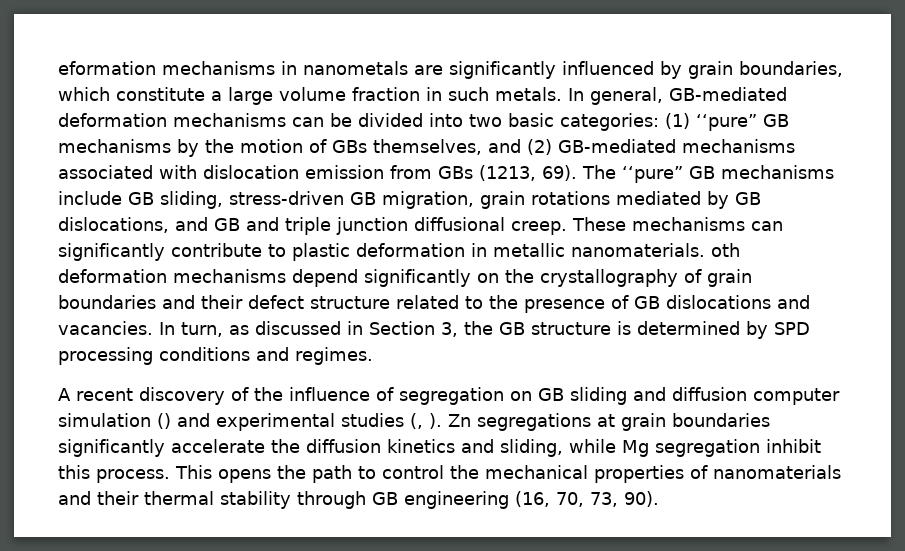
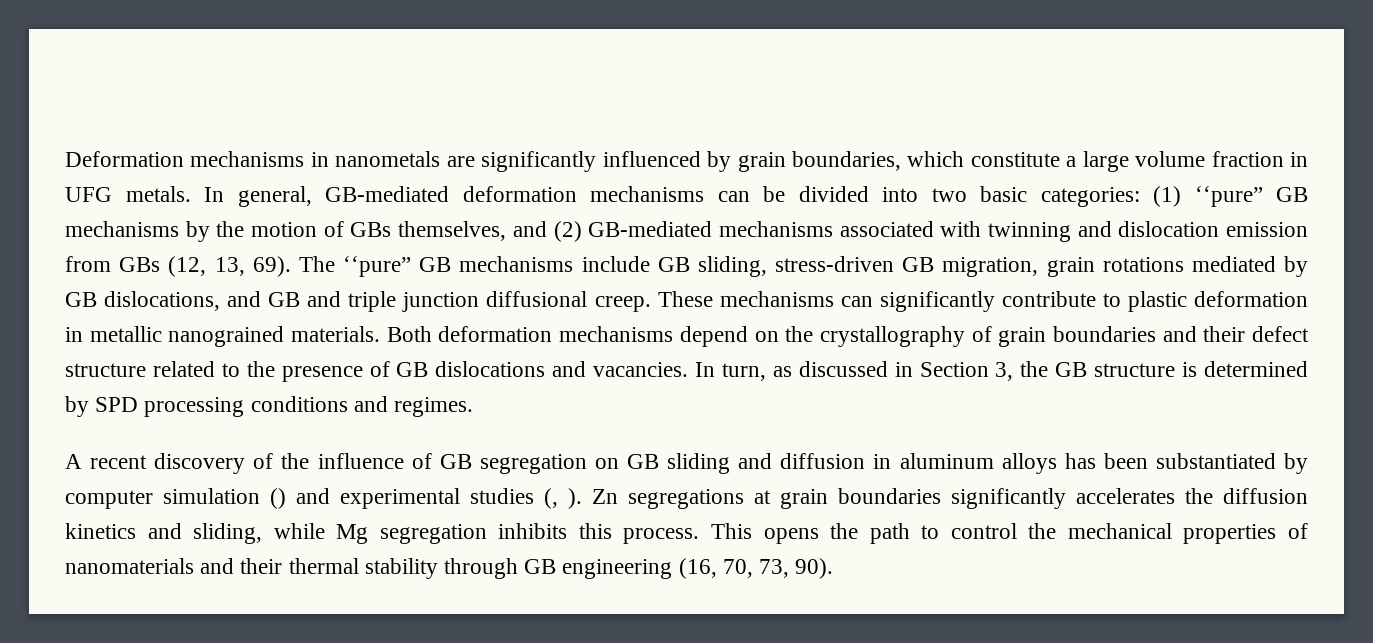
[58,61,156,75] eformation -> [65,151,184,167] Deformation
[448,87,489,101] such -> [65,187,112,202] UFG
(197, 172) none -> [987,221,1112,242] twinning and
[479,165,536,181] (1213, -> [168,256,245,277] (12, 13,
[571,243,740,257] nanomaterials. oth -> [168,326,432,347] nanograined materials. Both
[364,269,471,287] significantly -> (748, 336) none
(394, 394) none -> [439,454,472,469] GB
(747, 394) none -> [873,453,1308,474] in aluminum alloys has been substantiated by
[171,439,265,453] accelerate -> [1076,488,1175,504] accelerates
[766,439,821,453] inhibit -> [498,523,568,539] inhibits

